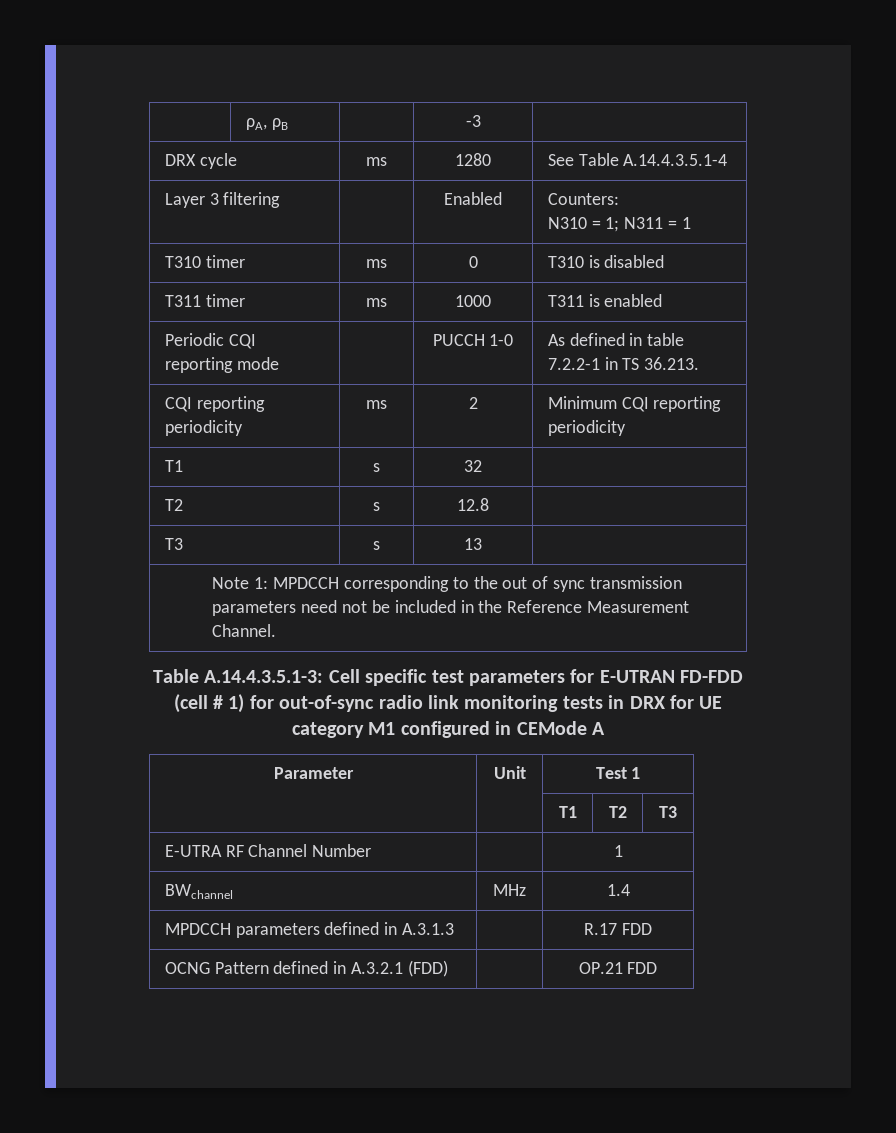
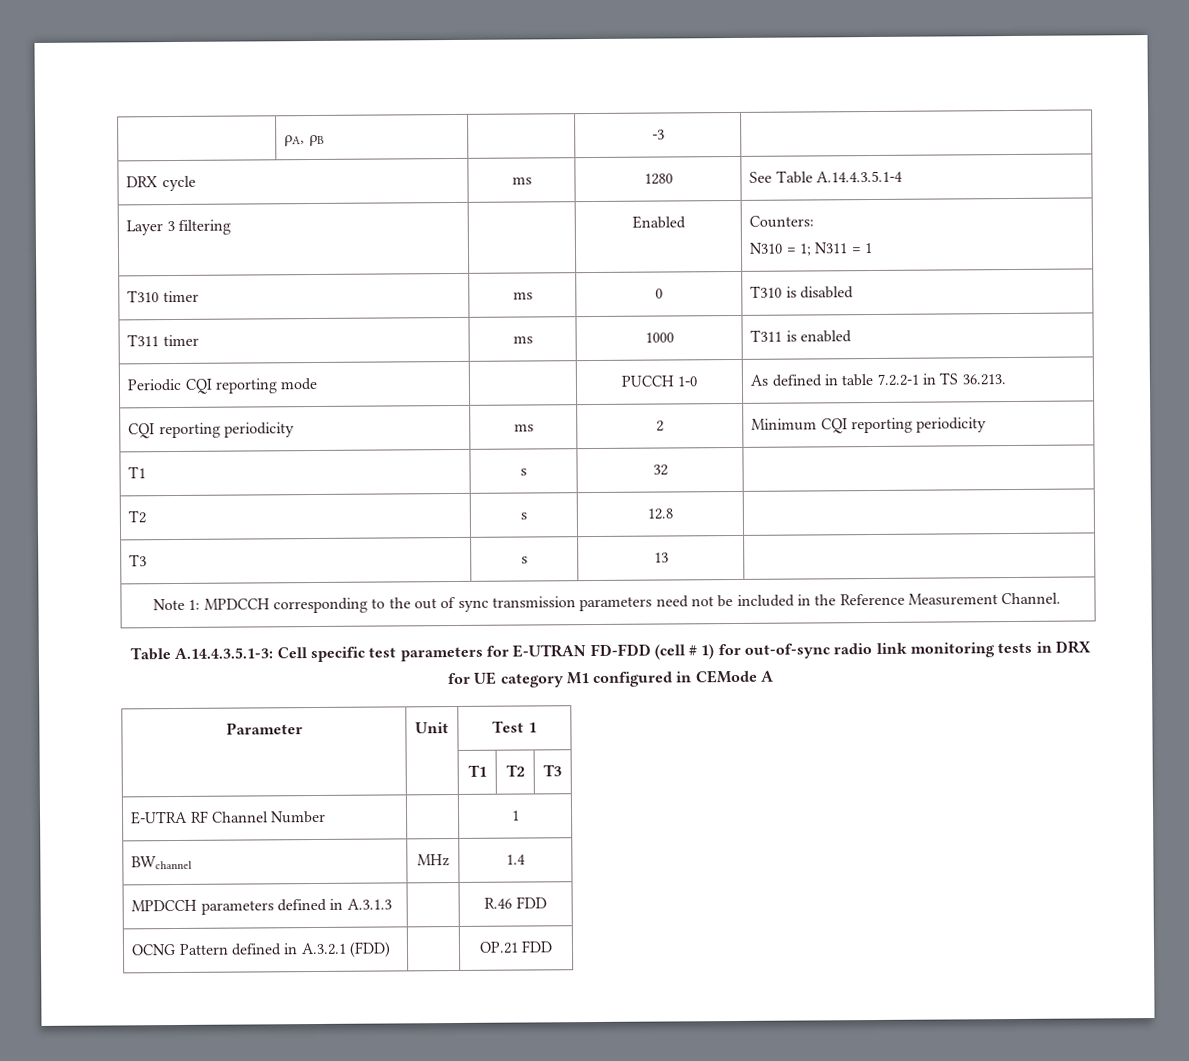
[584,923,618,935] R.17 -> [484,897,513,909] R.46

